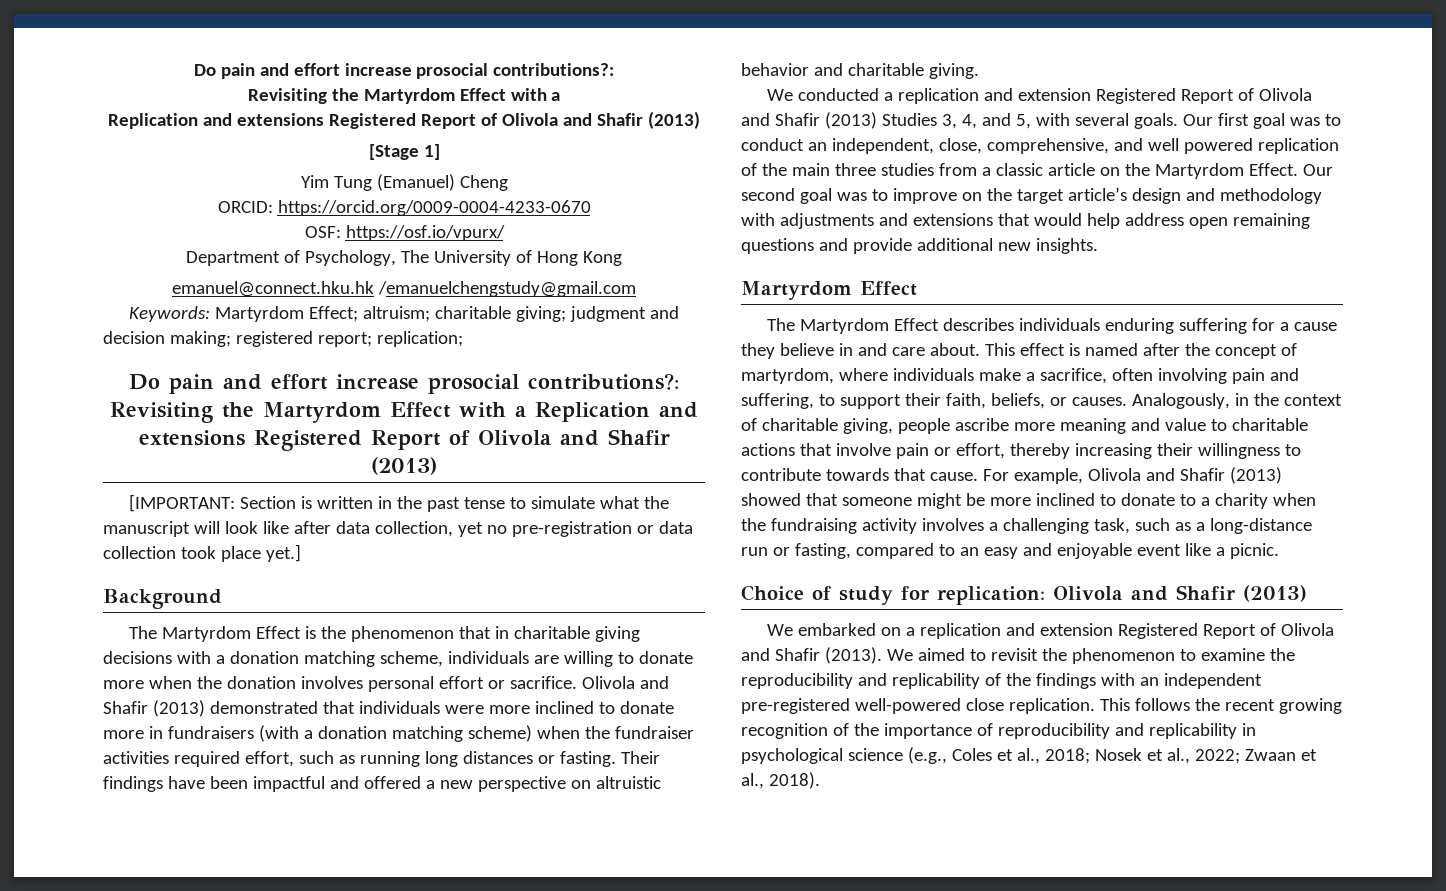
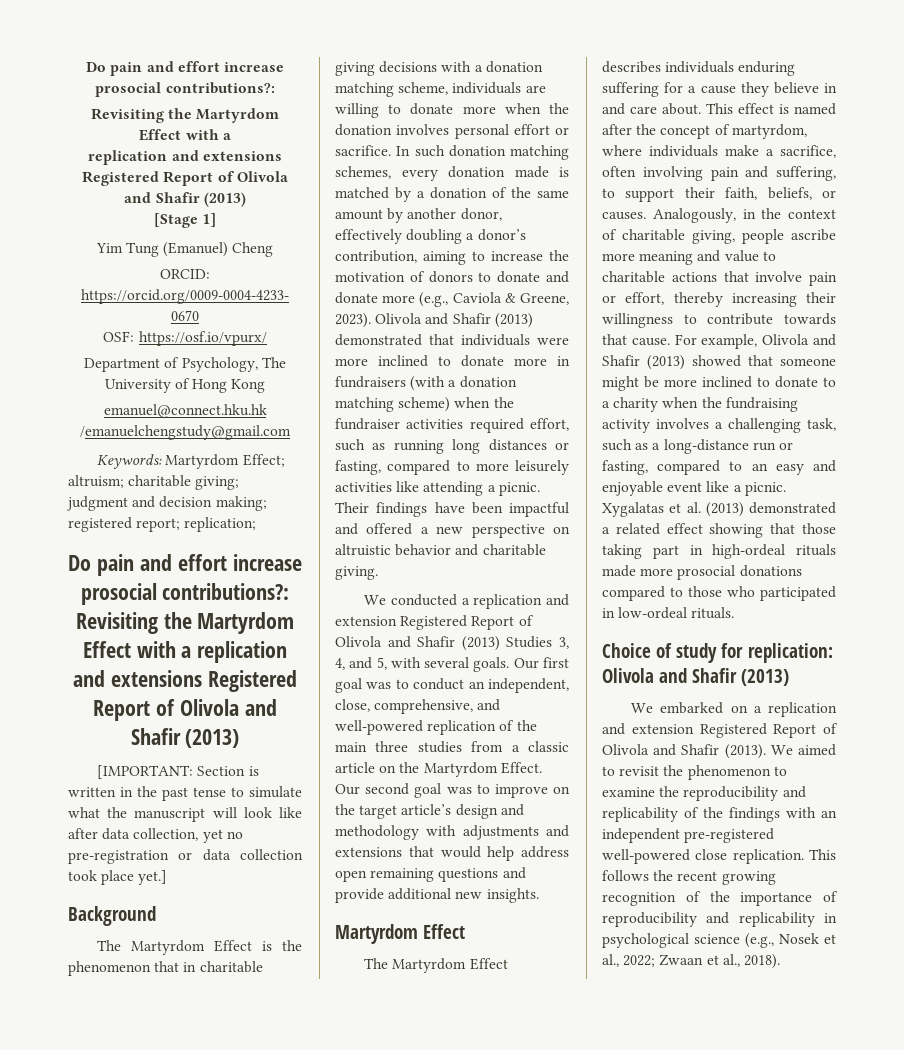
[108,113,199,129] Replication -> [88,150,168,165] replication
[535,402,650,422] Replication -> [197,641,288,663] replication
(577, 682) none -> [396,145,569,160] [335,166,569,181] [335,187,569,202] [335,208,502,223] [335,229,526,244] [335,250,569,265] [335,271,569,283] [335,292,569,307] [335,313,371,328] In such donation matching schemes, every donation made is matched by a donation of the same amount by another donor, effectively doubling a donor’s contribution, aiming to increase the motivation of donors to donate and donate more (e.g., Caviola & Greene, 2023).
[559,751,616,767] fasting. -> [335,460,569,475] [335,481,540,496] fasting, compared to more leisurely activities like attending a picnic.
[1147,138,1253,154] well powered -> [335,720,423,735] well-powered
(1279, 551) none -> [602,502,836,517] [602,523,836,538] [602,544,836,559] [602,565,802,580] [602,586,836,601] [602,607,735,619] Xygalatas et al. (2013) demonstrated a related effect showing that those taking part in high-ordeal rituals made more prosocial donations compared to those who participated in low-ordeal rituals.
[951,748,1090,764] Coles et al., 2018; -> (774, 940) none

